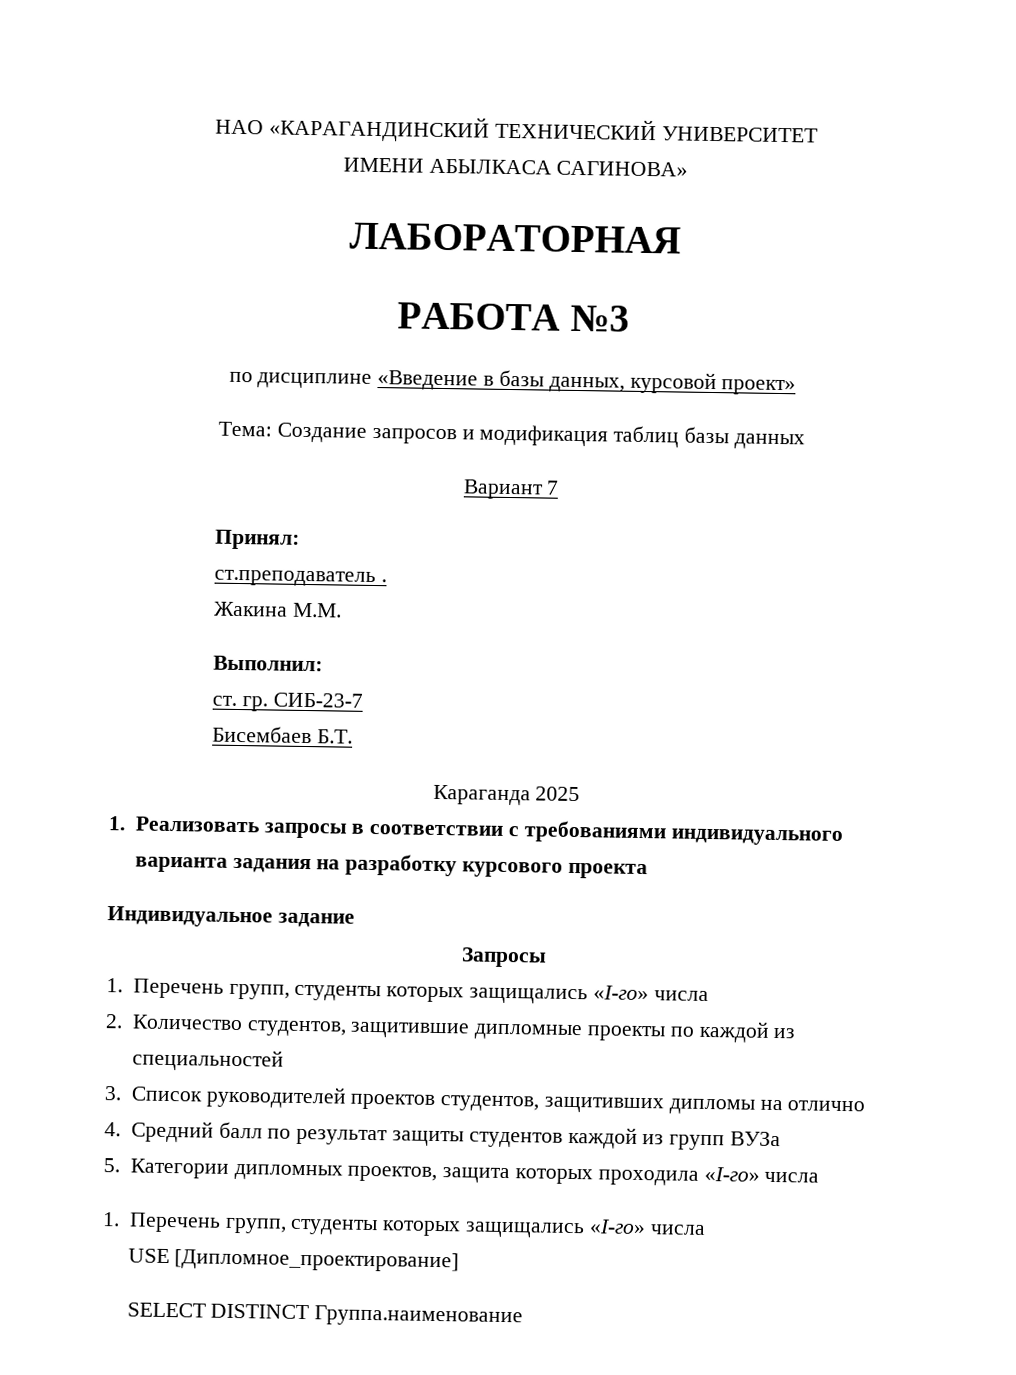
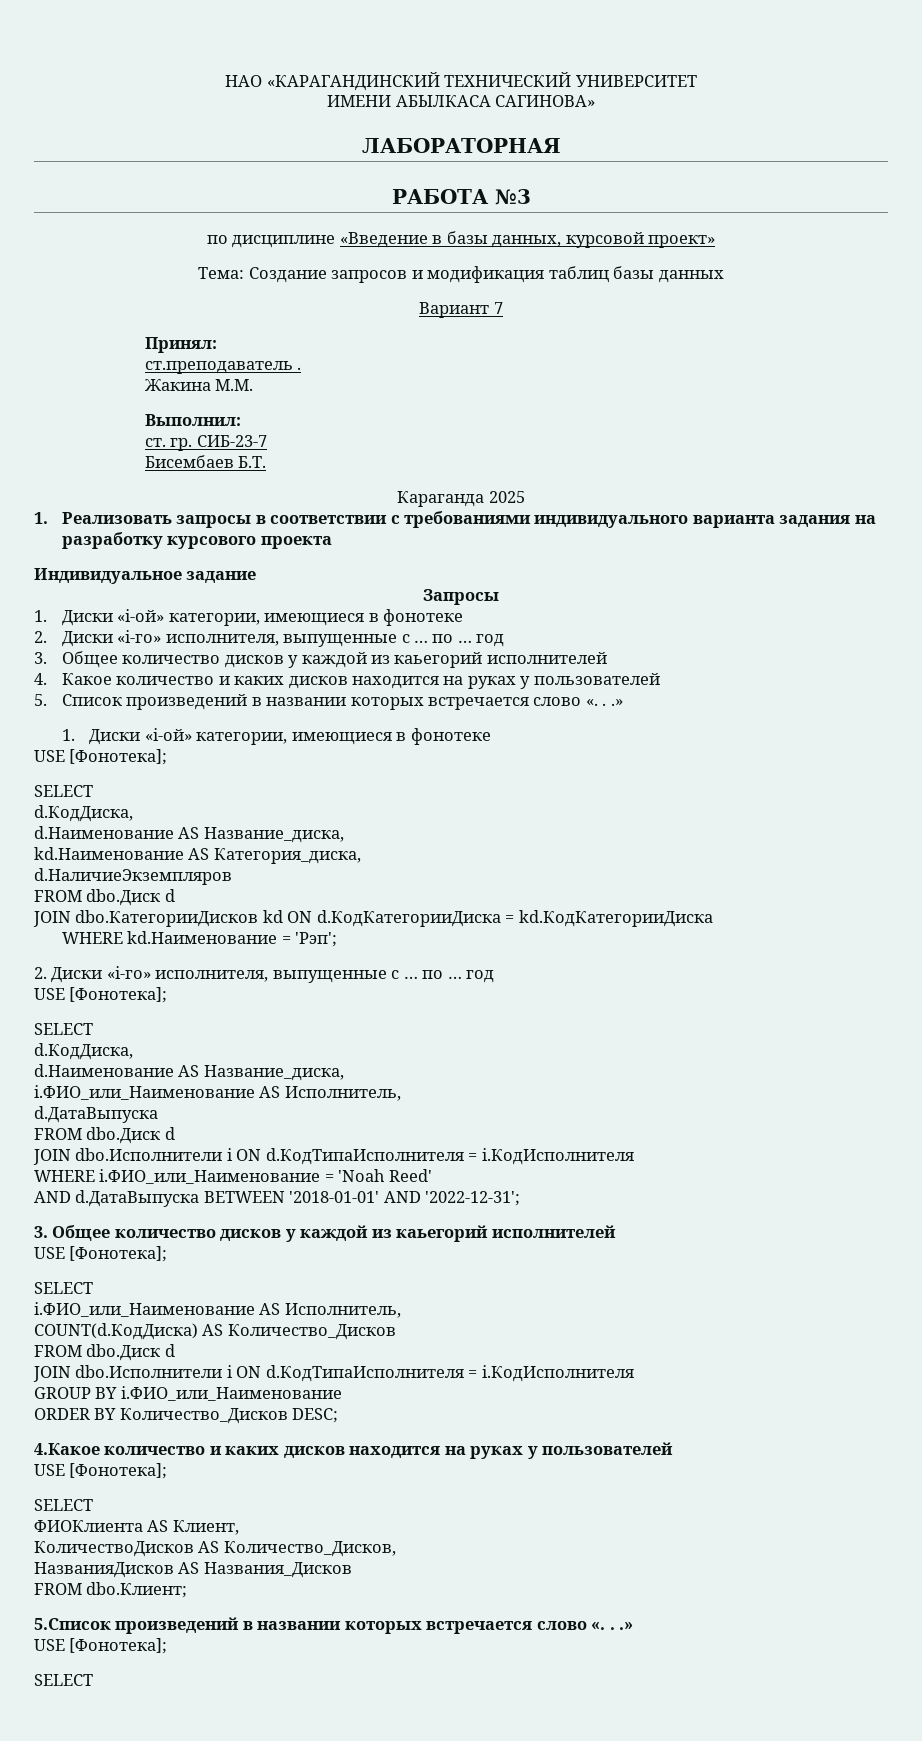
[132,978,709,1005] [105,1014,796,1043] [131,1048,284,1072] [104,1085,866,1115] [104,1120,781,1151] [103,1158,820,1186] [102,1212,706,1239] [127,1248,460,1273] [126,1302,524,1328] Перечень групп, студенты которых защищались «I-го» числа // 2. Количество студентов, защитившие дипломные проекты по каждой из специальностей // 3. Список руководителей проектов студентов, защитивших дипломы на отлично // 4. Средний балл по результат защиты студентов каждой из групп ВУЗа // 5. Категории дипломных проектов, защита которых проходила «I-го» числа // 1. Перечень групп, студенты которых защищались «I-го» числа // USE [Дипломное_проектирование] // SELECT DISTINCT Группа.наименование -> [61,609,463,626] [34,630,505,647] [34,651,607,668] [34,673,660,689] [34,694,623,710] [61,728,491,745] [34,749,168,765] [34,785,93,797] [34,805,133,822] [34,826,344,843] [34,847,361,864] [34,868,232,885] [34,889,175,906] [33,910,713,927] [61,931,338,947] [34,966,495,983] [34,987,168,1003] [34,1023,93,1035] [34,1043,133,1060] [34,1064,344,1081] [34,1085,401,1101] [34,1106,158,1123] [34,1127,175,1144] [33,1148,634,1165] [34,1169,432,1184] [34,1190,521,1207] [34,1225,616,1242] [34,1246,168,1262] [34,1282,93,1294] [34,1302,401,1318] [34,1323,396,1340] [34,1344,175,1361] [33,1365,634,1382] [34,1386,342,1401] [34,1408,339,1424] [34,1442,674,1459] [34,1463,168,1479] [34,1499,93,1511] [34,1520,239,1535] [34,1541,396,1557] [34,1562,352,1578] [34,1582,188,1598] [34,1617,634,1634] [34,1638,168,1654] [34,1674,93,1686] Диски «i-ой» категории, имеющиеся в фонотеке // 2. Диски «i-го» исполнителя, выпущенные с … по … год // 3. Общее количество дисков у каждой из каьегорий исполнителей // 4. Какое количество и каких дисков находится на руках у пользователей // 5. Список произведений в названии которых встречается слово «. . .» // 1. Диски «i-ой» категории, имеющиеся в фонотеке // USE [Фонотека]; // SELECT // d.КодДиска, // d.Наименование AS Название_диска, // kd.Наименование AS Категория_диска, // d.НаличиеЭкземпляров // FROM dbo.Диск d // JOIN dbo.КатегорииДисков kd ON d.КодКатегорииДиска = kd.КодКатегорииДиска // WHERE kd.Наименование = 'Рэп'; // 2. Диски «i-го» исполнителя, выпущенные с … по … год // USE [Фонотека]; // SELECT // d.КодДиска, // d.Наименование AS Название_диска, // i.ФИО_или_Наименование AS Исполнитель, // d.ДатаВыпуска // FROM dbo.Диск d // JOIN dbo.Исполнители i ON d.КодТипаИсполнителя = i.КодИсполнителя // WHERE i.ФИО_или_Наименование = 'Noah Reed' // AND d.ДатаВыпуска BETWEEN '2018-01-01' AND '2022-12-31'; // 3. Общее количество дисков у каждой из каьегорий исполнителей // USE [Фонотека]; // SELECT // i.ФИО_или_Наименование AS Исполнитель, // COUNT(d.КодДиска) AS Количество_Дисков // FROM dbo.Диск d // JOIN dbo.Исполнители i ON d.КодТипаИсполнителя = i.КодИсполнителя // GROUP BY i.ФИО_или_Наименование // ORDER BY Количество_Дисков DESC; // 4.Какое количество и каких дисков находится на руках у пользователей // USE [Фонотека]; // SELECT // ФИОКлиента AS Клиент, // КоличествоДисков AS Количество_Дисков, // НазванияДисков AS Названия_Дисков // FROM dbo.Клиент; // 5.Список произведений в названии которых встречается слово «. . .» // USE [Фонотека]; // SELECT

